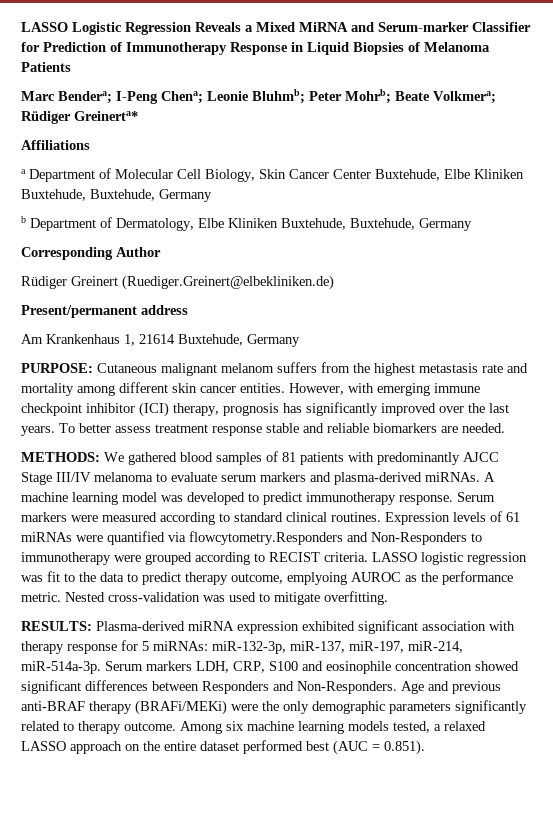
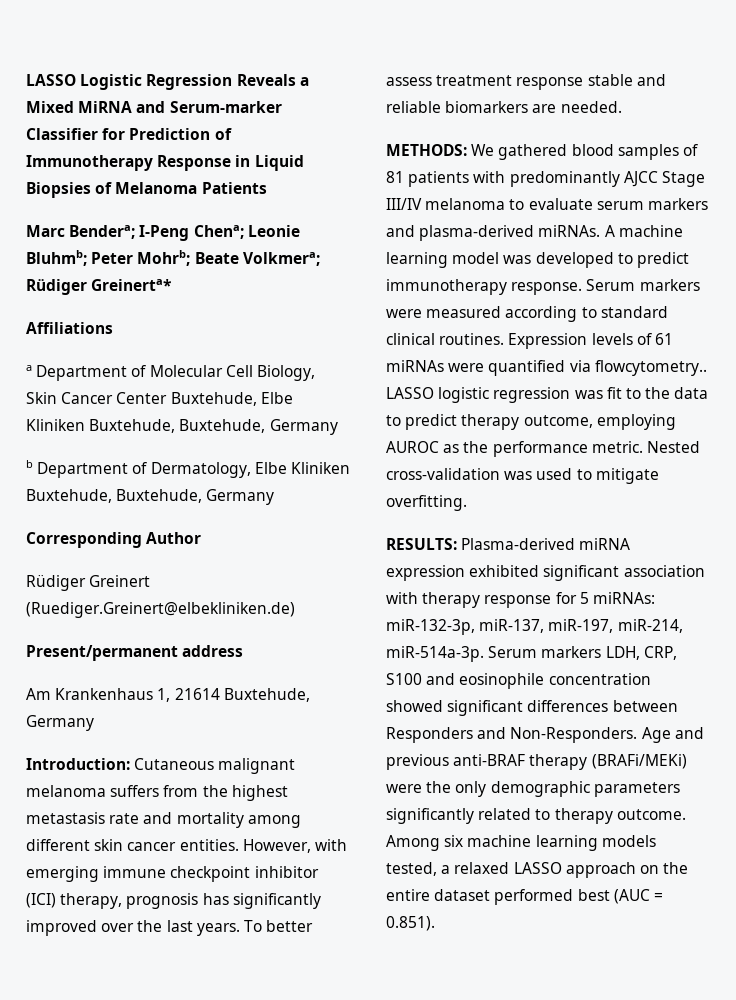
[21,363,93,373] PURPOSE: -> [26,758,130,770] Introduction:
[221,363,274,373] melanom -> [26,785,106,797] melanoma
[189,531,482,545] [21,552,368,565] flowcytometry.Responders and Non-Responders to immunotherapy were grouped according to RECIST criteria. -> [594,360,707,376] flowcytometry..
[287,572,347,585] emplyoing -> [596,414,676,430] employing

